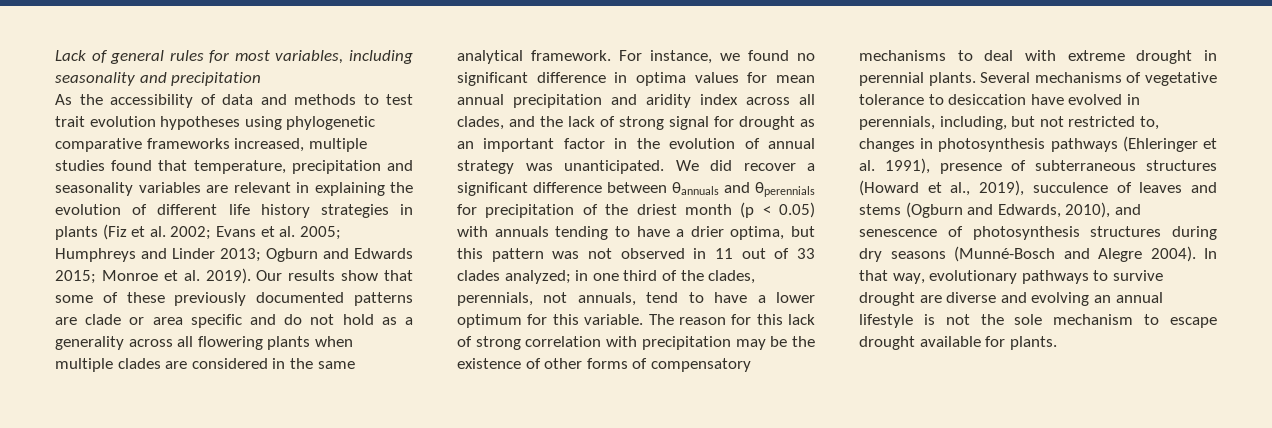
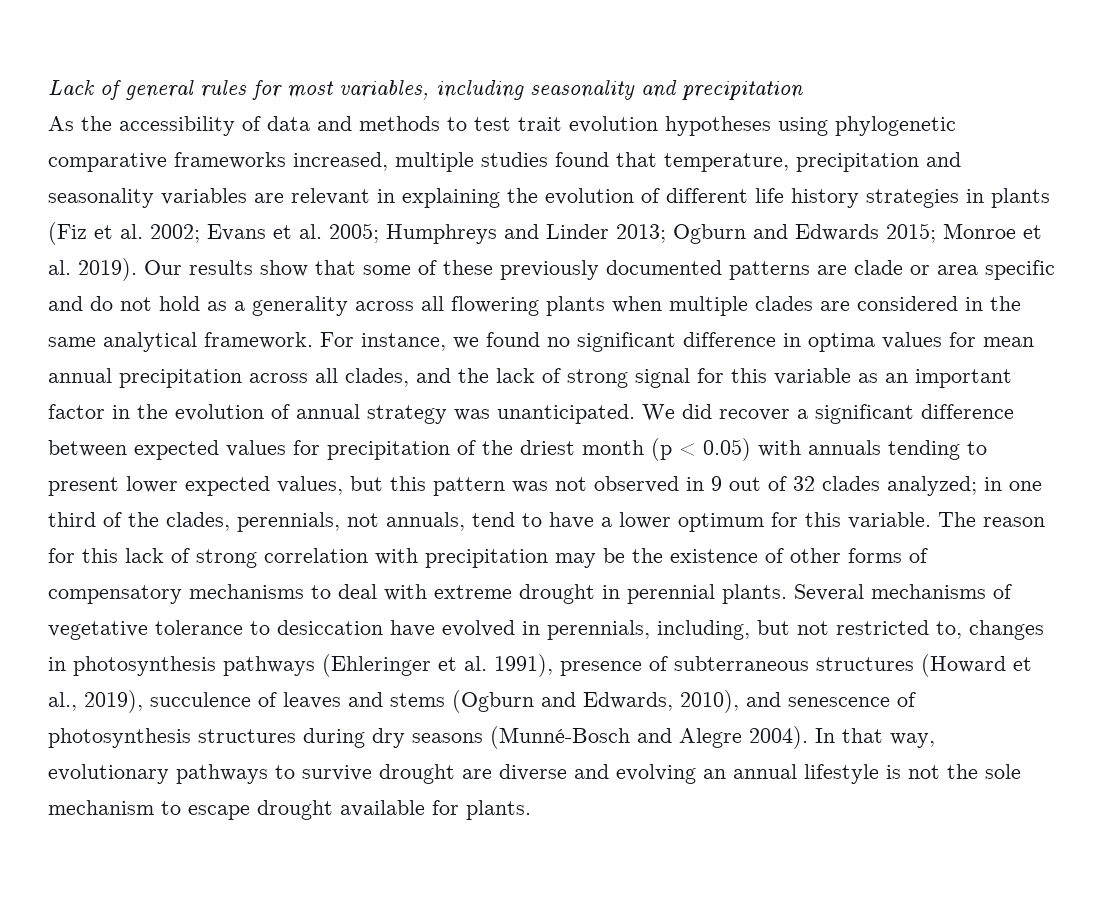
[611,94,738,108] and aridity index -> (242, 378) none
[739,116,795,130] drought -> [731,368,851,385] this variable
[672,182,815,197] θannuals and θperennials -> [134,440,286,460] expected values
[636,226,785,240] have a drier optima, -> [48,476,343,496] present lower expected values,
[715,248,733,259] 11 -> [711,476,722,491] 9
[797,248,815,259] 33 -> [793,476,815,491] 32

